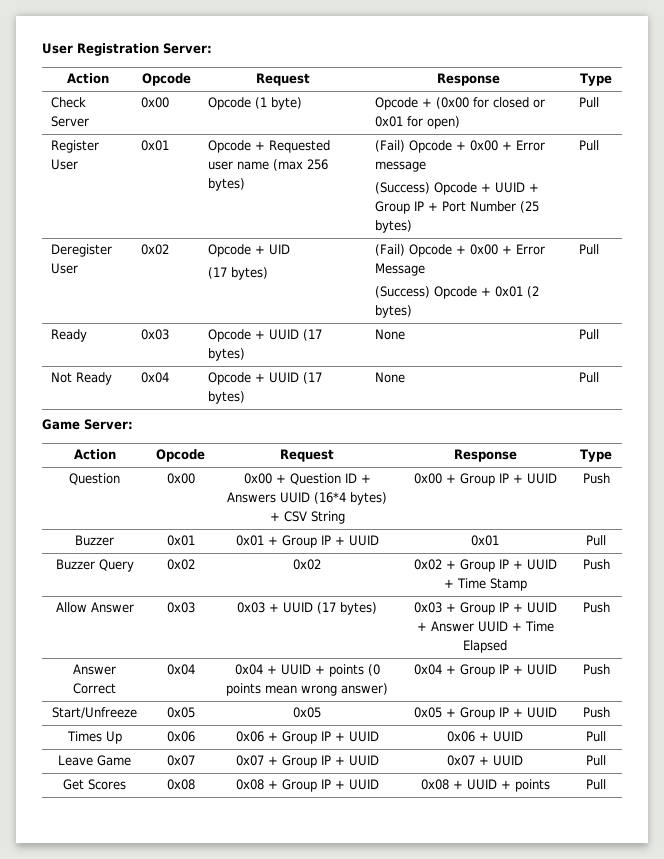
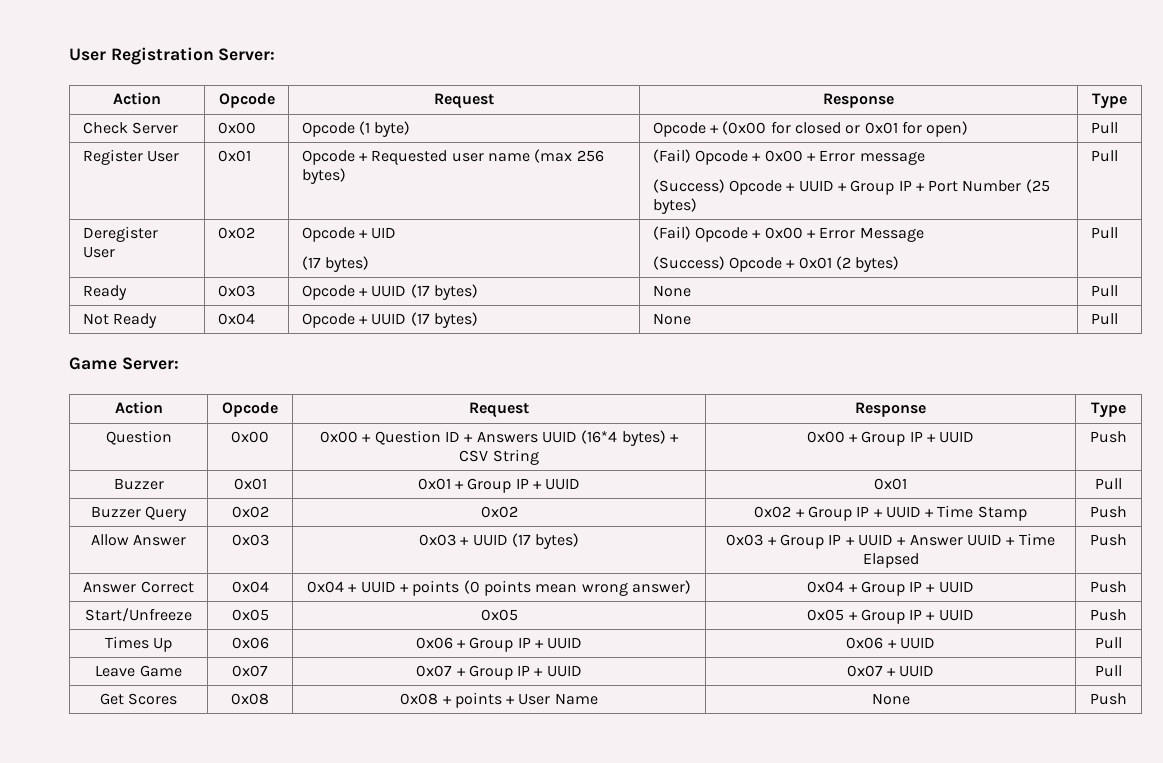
[281,779,379,792] [420,779,550,792] [586,779,606,790] Group IP + UUID | 0x08 + UUID + points | Pull -> [454,692,598,708] [871,693,910,705] [1090,693,1127,705] points + User Name | None | Push

